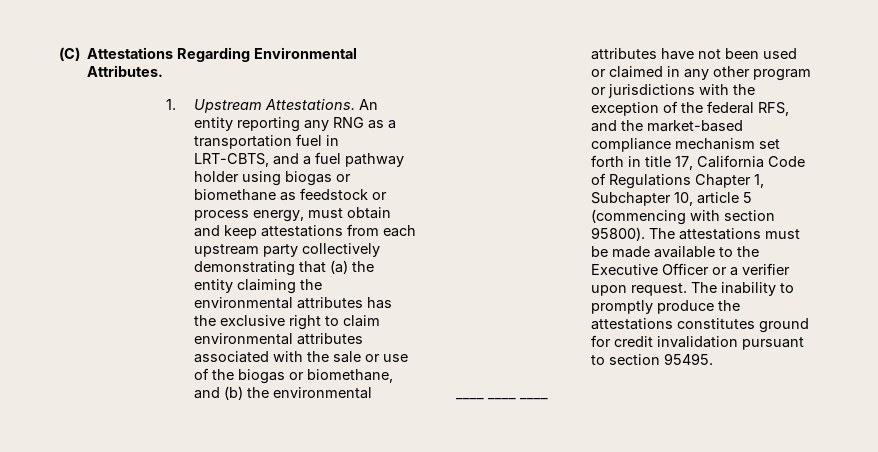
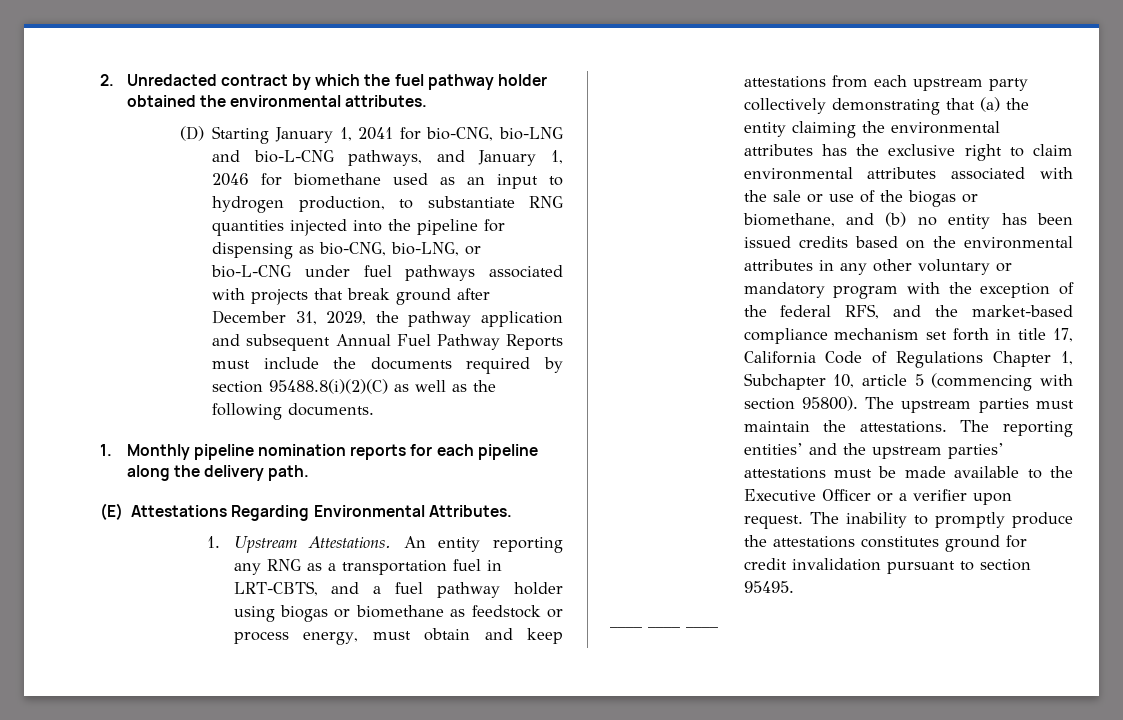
[59,47,80,61] (C) -> [100,74,547,90] [126,95,428,107] [180,126,563,144] [212,150,563,166] [212,173,564,189] [212,196,563,213] [212,219,506,236] [212,242,482,259] [211,265,563,281] [212,288,491,305] [212,310,563,327] [212,334,563,351] [212,357,563,374] [212,379,497,394] [212,403,375,420] [100,444,538,460] [126,465,310,481] [100,503,123,520] 2. Unredacted contract by which the fuel pathway holder obtained the environmental attributes. // (D) Starting January 1, 2041 for bio-CNG, bio-LNG and bio-L-CNG pathways, and January 1, 2046 for biomethane used as an input to hydrogen production, to substantiate RNG quantities injected into the pipeline for dispensing as bio-CNG, bio-LNG, or bio-L-CNG under fuel pathways associated with projects that break ground after December 31, 2029, the pathway application and subsequent Annual Fuel Pathway Reports must include the documents required by section 95488.8(i)(2)(C) as well as the following documents. // 1. Monthly pipeline nomination reports for each pipeline along the delivery path. // (E)
[246,387,372,399] [590,48,797,60] [590,66,811,81] [590,84,695,98] the environmental attributes have not been used or claimed in any other program or jurisdictions -> [917,213,1073,229] [743,236,1073,249] [743,259,1012,275] [743,282,899,299] no entity has been issued credits based on the environmental attributes in any other voluntary or mandatory program
(675, 233) none -> [901,398,1074,413] [743,420,1073,437] [743,443,1004,459] upstream parties must maintain the attestations. The reporting entities’ and the upstream parties’

